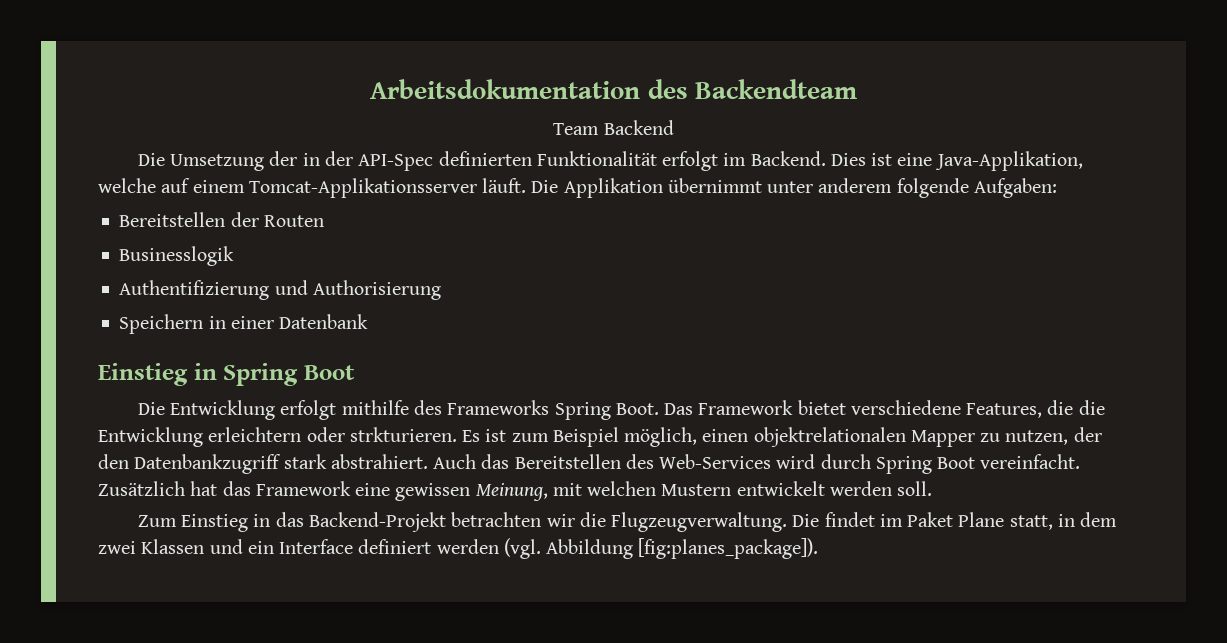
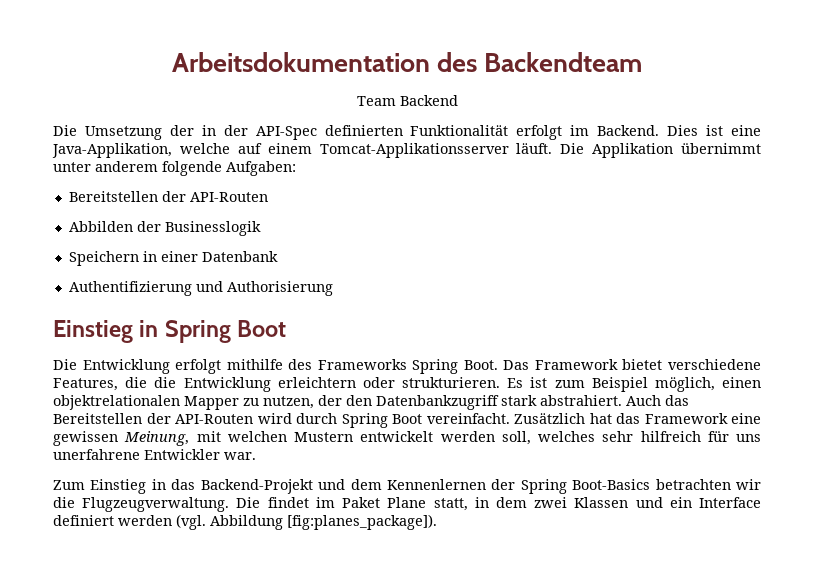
[263,215,324,227] [119,246,235,266] [119,280,441,300] Routen // Businesslogik // Authentifizierung und Authorisierung -> [189,192,268,202] [68,221,261,236] API-Routen // Abbilden der Businesslogik
(369, 321) none -> [68,281,333,296] // Authentifizierung und Authorisierung
[349,427,457,442] strkturieren. -> [402,377,500,388] strukturieren.
[625,454,772,469] des Web-Services -> [146,413,253,424] der API-Routen
[897,481,933,496] soll. -> [501,431,761,445] [53,449,256,460] soll, welches sehr hilfreich für uns unerfahrene Entwickler war.
(447, 522) none -> [318,479,651,494] und dem Kennenlernen der Spring Boot-Basics

